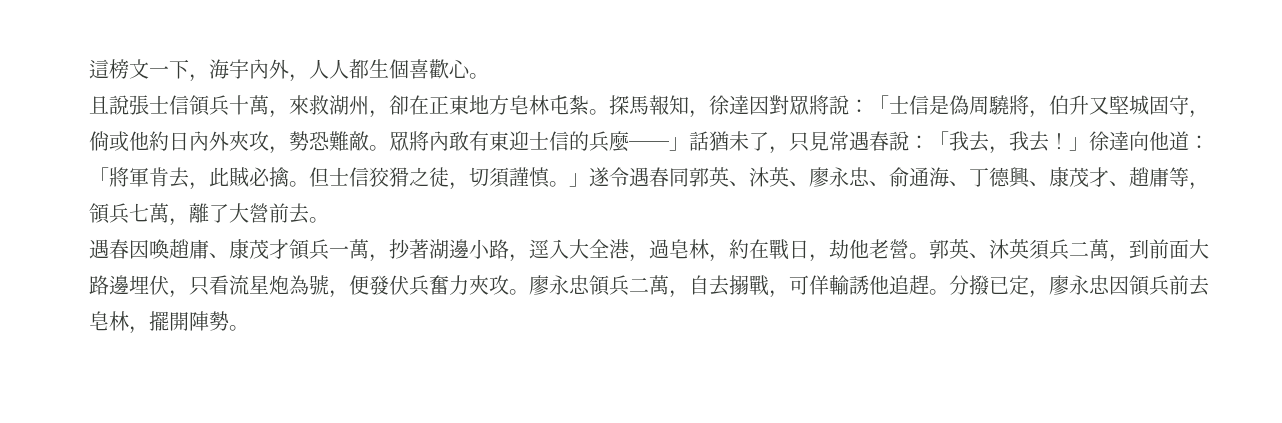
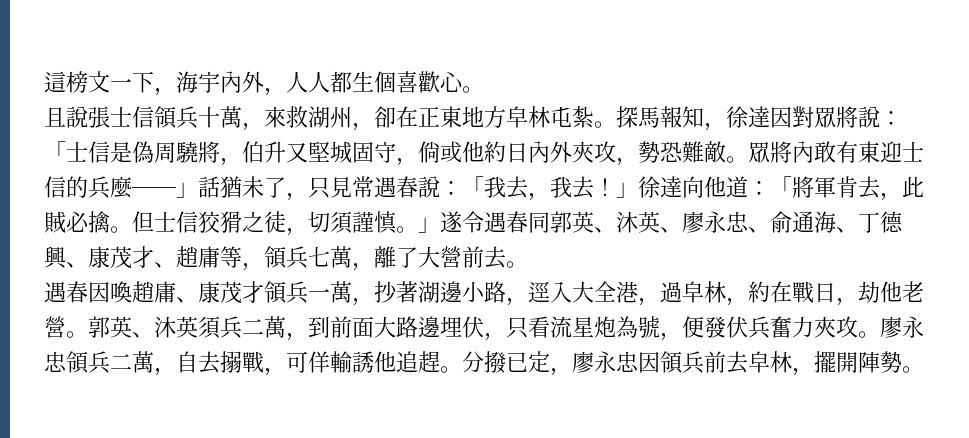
[509,95,529,115] 皂 -> [506,106,528,128] 皁
[669,239,689,259] 皂 -> [682,281,704,303] 皁
[89,311,109,331] 皂 -> [748,351,770,373] 皁

